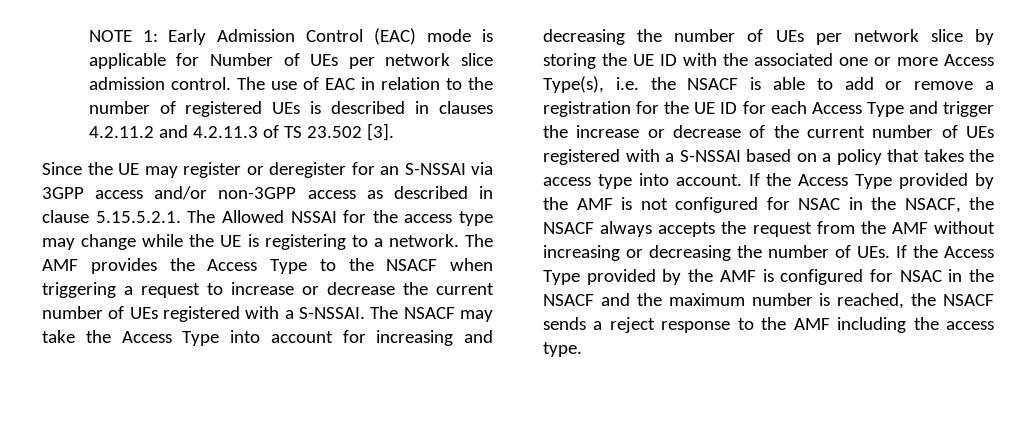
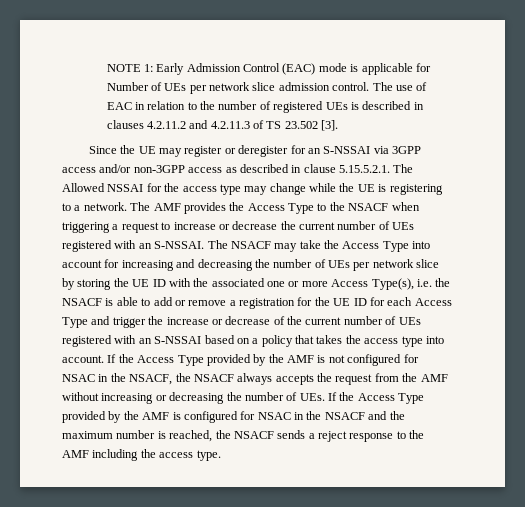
[284,310,294,319] a -> [138,243,152,249] an
[665,153,674,162] a -> [138,338,152,344] an

